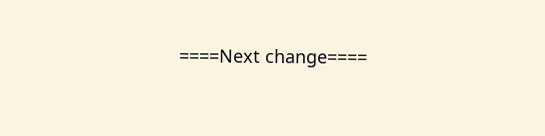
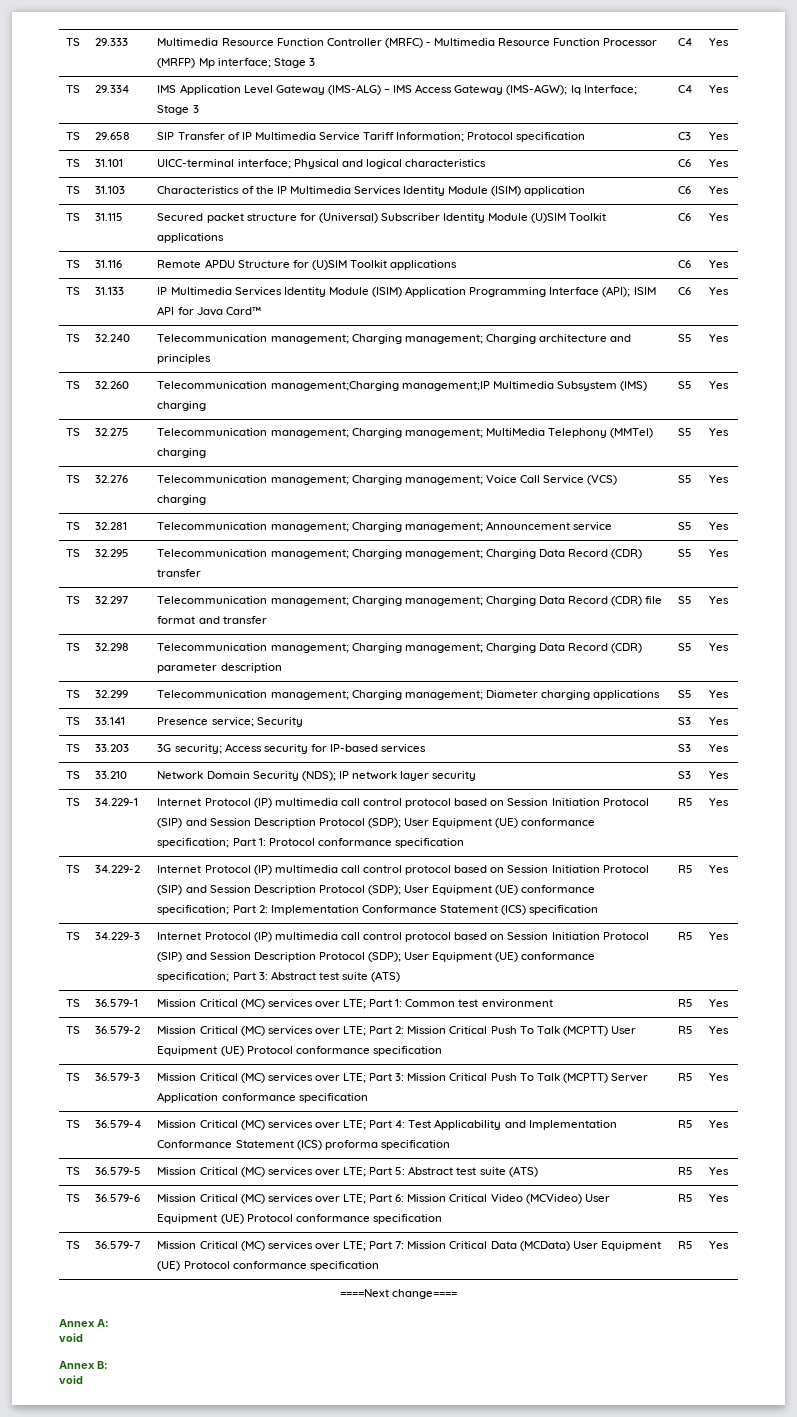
[178,48,368,68] ====Next change==== -> [66,38,81,46] [95,38,129,46] [157,38,658,48] [157,58,315,68] [678,38,693,46] [709,38,730,46] [66,85,81,93] [95,85,130,93] [157,84,637,95] [157,105,199,115] [678,85,693,93] [709,85,730,93] [66,132,81,140] [95,132,131,140] [157,132,586,142] [678,132,692,140] [709,132,730,140] [66,159,81,167] [95,159,124,167] [157,159,487,169] [678,159,692,167] [709,159,730,167] [66,186,81,194] [95,186,126,194] [157,186,586,196] [678,186,692,194] [709,186,730,194] [66,213,81,221] [95,213,124,221] [157,213,607,223] [157,233,225,243] [678,213,692,221] [709,213,730,221] [66,260,81,268] [95,260,123,268] [157,259,458,270] [678,260,692,268] [709,260,730,268] [66,287,81,295] [95,287,125,295] [157,286,656,297] [157,306,261,316] [678,287,692,295] [709,287,730,295] [66,334,81,342] [95,334,131,342] [157,334,632,344] [157,354,212,364] [678,334,693,342] [709,334,730,342] [66,381,81,389] [95,381,130,389] [157,381,648,391] [157,401,207,411] [678,381,693,389] [709,381,730,389] [66,428,81,436] [95,428,130,436] [157,428,654,438] [157,448,207,458] [678,428,693,436] [709,428,730,436] [66,475,81,483] [95,475,129,483] [157,475,618,485] [157,495,207,505] [678,475,693,483] [709,475,730,483] [66,522,81,530] [95,522,128,530] [157,521,613,532] [678,522,693,530] [709,522,730,530] [66,549,81,557] [95,549,130,557] [157,549,643,559] [157,569,202,577] [678,549,693,557] [709,549,730,557] [66,596,81,604] [95,596,129,604] [157,596,663,606] [157,616,267,624] [678,596,693,604] [709,596,730,604] [66,643,81,651] [95,643,130,651] [157,643,643,653] [157,663,282,673] [678,643,693,651] [709,643,730,651] [66,690,81,698] [95,690,129,698] [157,690,661,700] [678,690,693,698] [709,690,730,698] [66,717,81,725] [95,717,126,725] [157,717,303,727] [678,717,692,725] [709,717,730,725] [66,744,81,752] [95,744,130,752] [157,743,427,754] [678,744,692,752] [709,744,730,752] [66,771,81,779] [95,771,128,779] [157,771,477,781] [678,771,692,779] [709,771,730,779] [66,798,81,806] [95,798,139,806] [157,798,649,808] [157,818,596,828] [157,838,465,848] [678,798,694,806] [709,798,730,806] [66,865,81,873] [95,865,141,873] [157,865,649,875] [157,885,596,895] [157,905,599,915] [678,865,694,873] [709,865,730,873] [66,932,81,940] [95,932,141,940] [157,932,649,942] [157,952,596,962] [157,971,401,982] [678,932,694,940] [709,932,730,940] [66,999,81,1007] [95,999,139,1007] [157,999,553,1009] [678,999,694,1007] [709,999,730,1007] [66,1026,81,1034] [95,1026,141,1034] [157,1026,636,1036] [157,1046,442,1056] [678,1026,694,1034] [709,1026,730,1034] [66,1073,81,1081] [95,1073,141,1081] [157,1073,648,1083] [157,1092,368,1103] [678,1073,694,1081] [709,1073,730,1081] [66,1120,81,1128] [95,1120,142,1128] [157,1119,617,1130] [157,1140,450,1150] [678,1120,694,1128] [709,1120,730,1128] [66,1167,81,1175] [95,1167,142,1175] [157,1166,538,1177] [678,1167,694,1175] [709,1167,730,1175] [66,1194,81,1202] [95,1194,141,1202] [157,1194,610,1204] [157,1214,442,1224] [678,1194,694,1202] [709,1194,730,1202] [66,1241,81,1249] [95,1241,141,1249] [157,1241,661,1251] [157,1261,379,1271] [678,1241,694,1249] [709,1241,730,1249] [339,1289,458,1299] [59,1319,109,1327] [59,1333,83,1342] [59,1361,108,1369] [59,1375,83,1384] TS | 29.333 | Multimedia Resource Function Controller (MRFC) - Multimedia Resource Function Processor (MRFP) Mp interface; Stage 3 | C4 | Yes // TS | 29.334 | IMS Application Level Gateway (IMS-ALG) – IMS Access Gateway (IMS-AGW); Iq Interface; Stage 3 | C4 | Yes // TS | 29.658 | SIP Transfer of IP Multimedia Service Tariff Information; Protocol specification | C3 | Yes // TS | 31.101 | UICC-terminal interface; Physical and logical characteristics | C6 | Yes // TS | 31.103 | Characteristics of the IP Multimedia Services Identity Module (ISIM) application | C6 | Yes // TS | 31.115 | Secured packet structure for (Universal) Subscriber Identity Module (U)SIM Toolkit applications | C6 | Yes // TS | 31.116 | Remote APDU Structure for (U)SIM Toolkit applications | C6 | Yes // TS | 31.133 | IP Multimedia Services Identity Module (ISIM) Application Programming Interface (API); ISIM API for Java Card™ | C6 | Yes // TS | 32.240 | Telecommunication management; Charging management; Charging architecture and principles | S5 | Yes // TS | 32.260 | Telecommunication management;Charging management;IP Multimedia Subsystem (IMS) charging | S5 | Yes // TS | 32.275 | Telecommunication management; Charging management; MultiMedia Telephony (MMTel) charging | S5 | Yes // TS | 32.276 | Telecommunication management; Charging management; Voice Call Service (VCS) charging | S5 | Yes // TS | 32.281 | Telecommunication management; Charging management; Announcement service | S5 | Yes // TS | 32.295 | Telecommunication management; Charging management; Charging Data Record (CDR) transfer | S5 | Yes // TS | 32.297 | Telecommunication management; Charging management; Charging Data Record (CDR) file format and transfer | S5 | Yes // TS | 32.298 | Telecommunication management; Charging management; Charging Data Record (CDR) parameter description | S5 | Yes // TS | 32.299 | Telecommunication management; Charging management; Diameter charging applications | S5 | Yes // TS | 33.141 | Presence service; Security | S3 | Yes // TS | 33.203 | 3G security; Access security for IP-based services | S3 | Yes // TS | 33.210 | Network Domain Security (NDS); IP network layer security | S3 | Yes // TS | 34.229-1 | Internet Protocol (IP) multimedia call control protocol based on Session Initiation Protocol (SIP) and Session Description Protocol (SDP); User Equipment (UE) conformance specification; Part 1: Protocol conformance specification | R5 | Yes // TS | 34.229-2 | Internet Protocol (IP) multimedia call control protocol based on Session Initiation Protocol (SIP) and Session Description Protocol (SDP); User Equipment (UE) conformance specification; Part 2: Implementation Conformance Statement (ICS) specification | R5 | Yes // TS | 34.229-3 | Internet Protocol (IP) multimedia call control protocol based on Session Initiation Protocol (SIP) and Session Description Protocol (SDP); User Equipment (UE) conformance specification; Part 3: Abstract test suite (ATS) | R5 | Yes // TS | 36.579-1 | Mission Critical (MC) services over LTE; Part 1: Common test environment | R5 | Yes // TS | 36.579-2 | Mission Critical (MC) services over LTE; Part 2: Mission Critical Push To Talk (MCPTT) User Equipment (UE) Protocol conformance specification | R5 | Yes // TS | 36.579-3 | Mission Critical (MC) services over LTE; Part 3: Mission Critical Push To Talk (MCPTT) Server Application conformance specification | R5 | Yes // TS | 36.579-4 | Mission Critical (MC) services over LTE; Part 4: Test Applicability and Implementation Conformance Statement (ICS) proforma specification | R5 | Yes // TS | 36.579-5 | Mission Critical (MC) services over LTE; Part 5: Abstract test suite (ATS) | R5 | Yes // TS | 36.579-6 | Mission Critical (MC) services over LTE; Part 6: Mission Critical Video (MCVideo) User Equipment (UE) Protocol conformance specification | R5 | Yes // TS | 36.579-7 | Mission Critical (MC) services over LTE; Part 7: Mission Critical Data (MCData) User Equipment (UE) Protocol conformance specification | R5 | Yes // ====Next change==== // Annex A: // void // Annex B: // void

